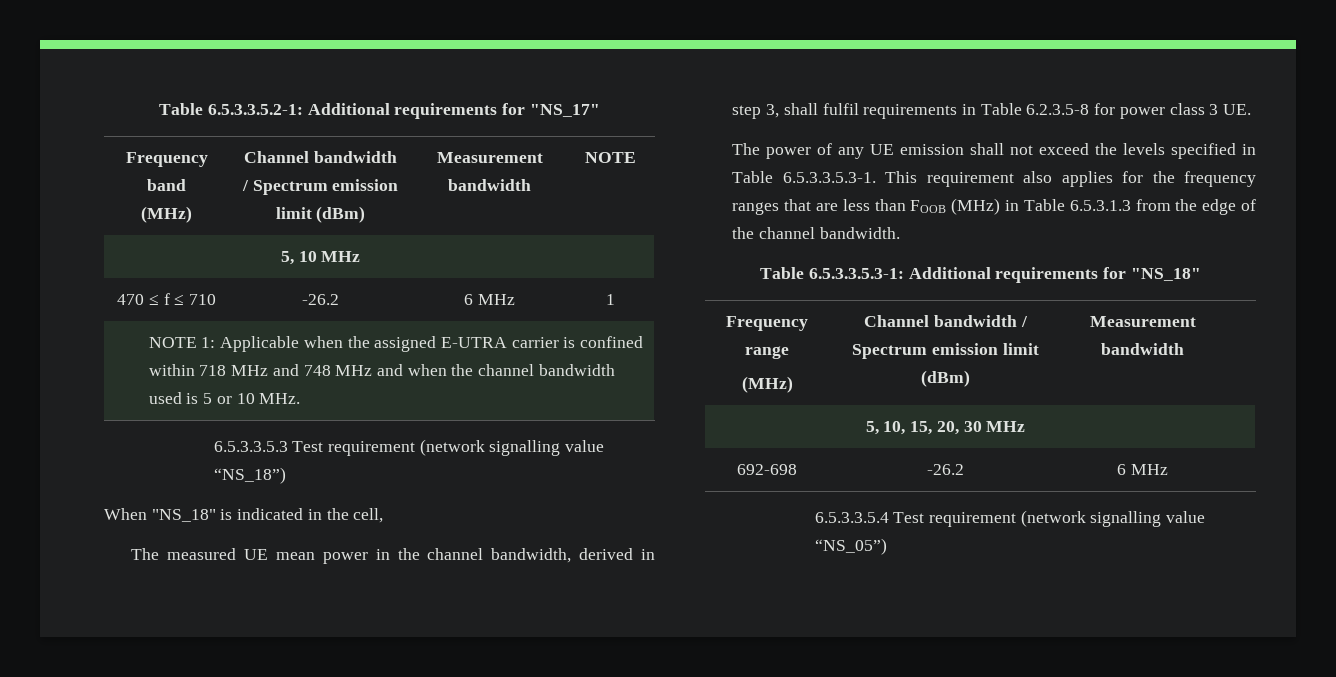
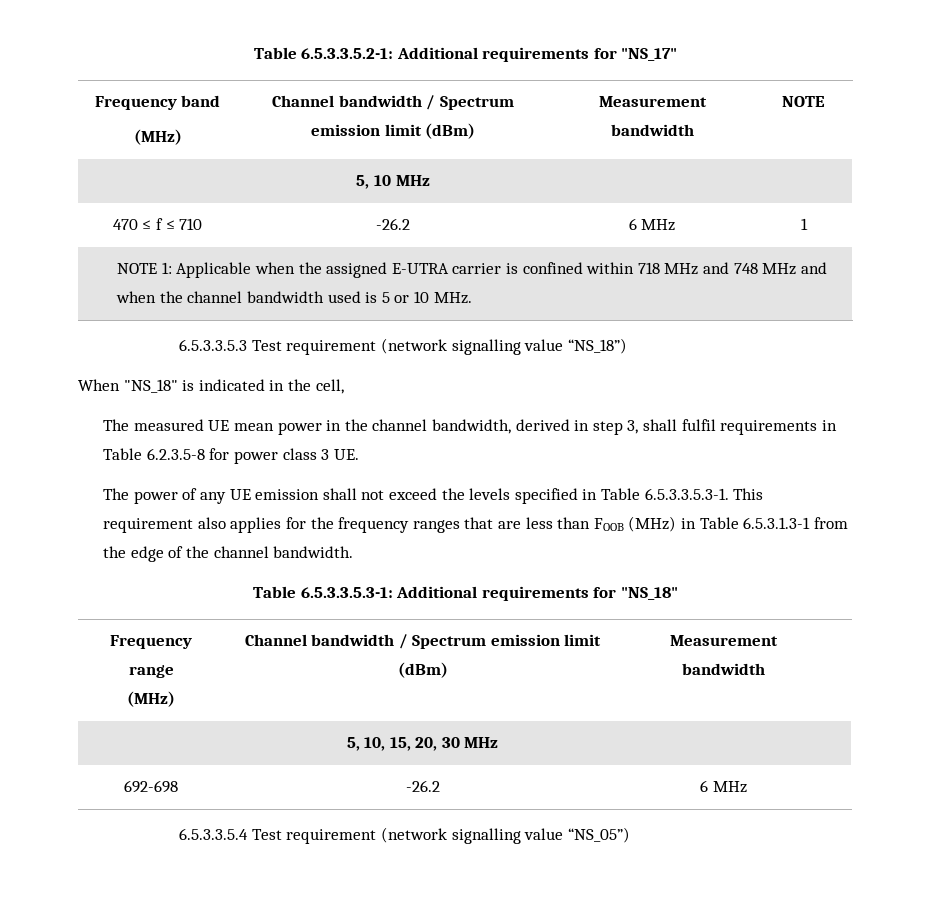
[1069,200,1131,211] 6.5.3.1.3 -> [743,517,811,529] 6.5.3.1.3-1

